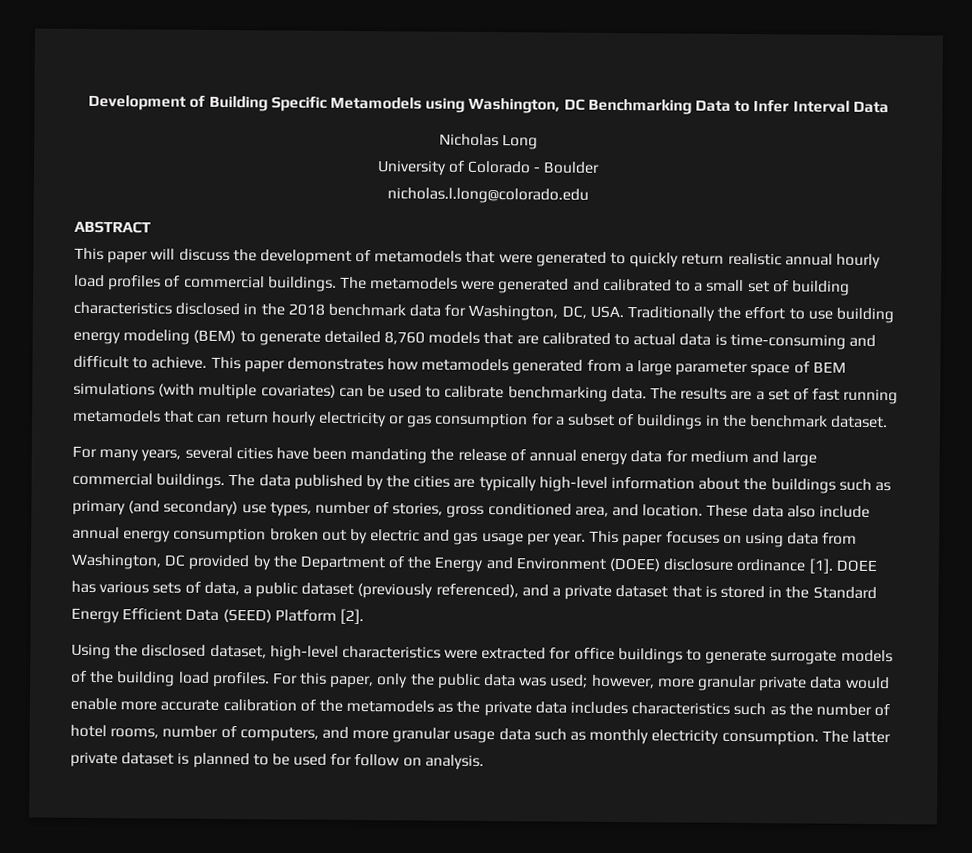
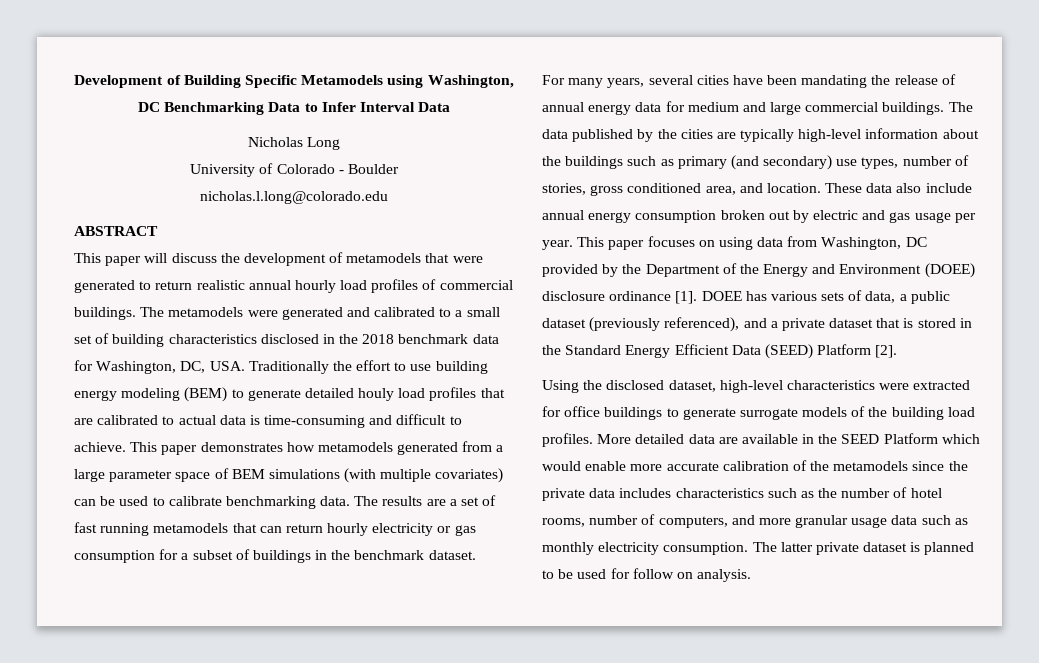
[629,252,680,268] quickly -> (152, 285) none
[384,331,481,345] 8,760 models -> [358,387,477,401] houly load profiles
[272,672,843,692] For this paper, only the public data was used; however, more granular private data -> [597,433,980,444] More detailed data are available in the SEED Platform which
[437,703,454,713] as -> [912,461,945,471] since

